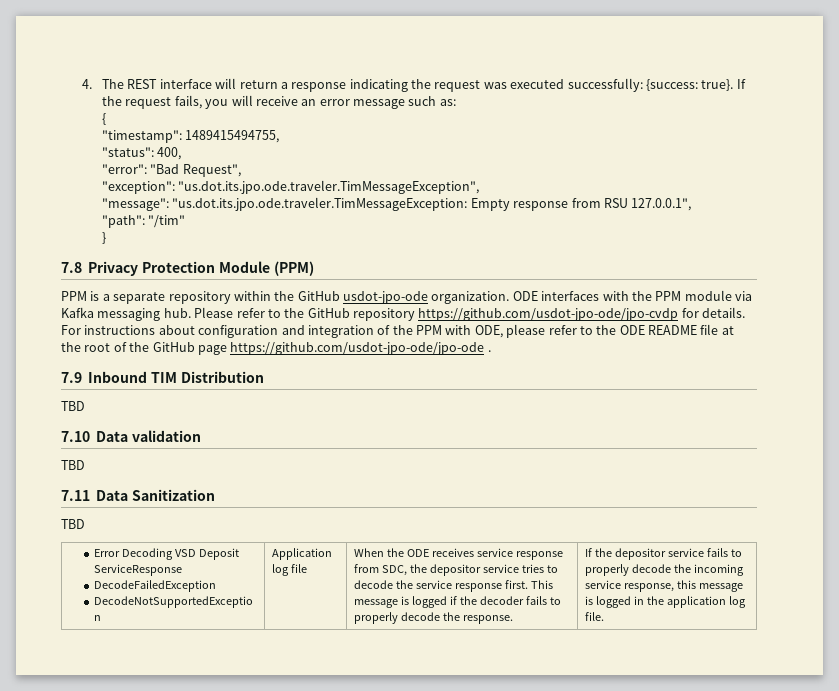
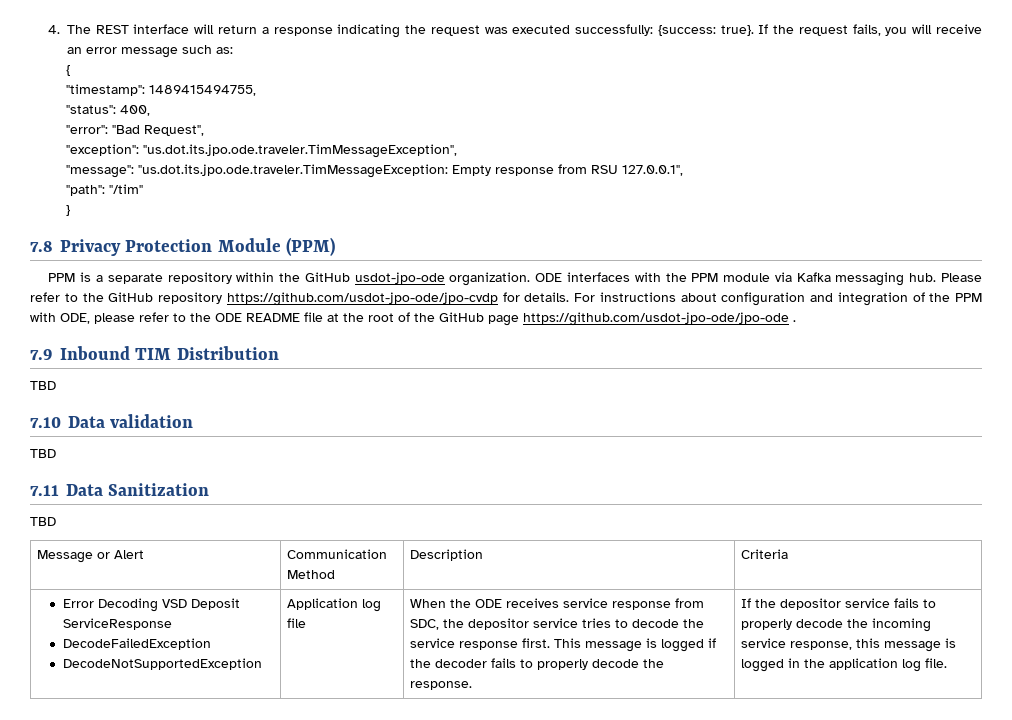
(85, 524) none -> [36,550,144,563] [286,549,387,559] [286,570,335,579] [409,549,483,561] [740,549,788,559] // Message or Alert | Communication Method | Description | Criteria

